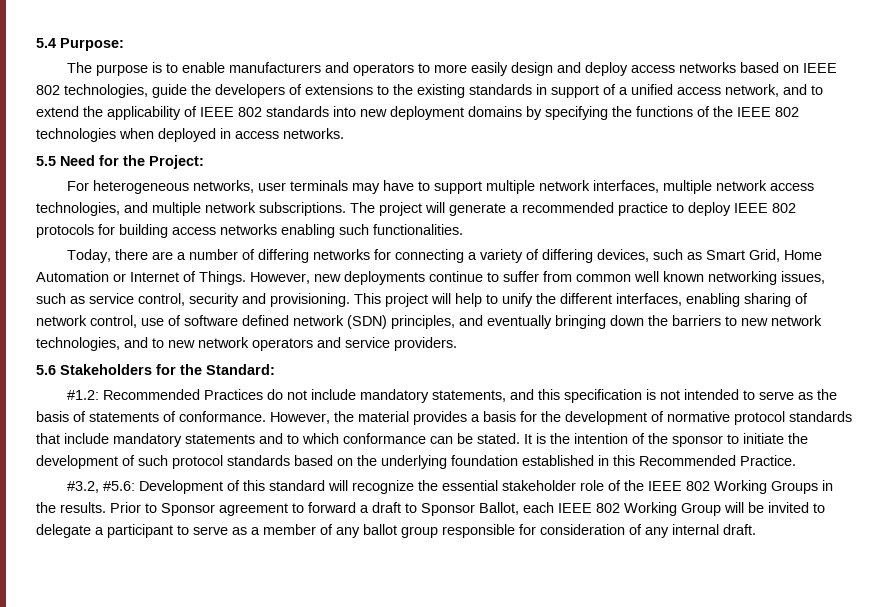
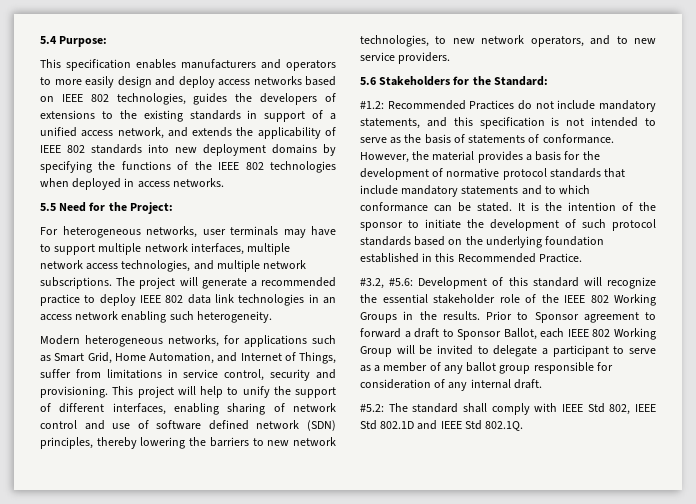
[66,62,225,76] The purpose is to enable -> [40,59,176,71] This specification enables
[152,84,187,98] guide -> [193,93,228,105] guides
[811,85,823,95] [36,106,79,117] to extend -> [192,127,233,137] extends
[36,224,463,238] [66,249,649,263] protocols for building access networks enabling such functionalities. // Today, there are a number of differing networks for connecting a variety of differing devices, -> [187,294,336,306] [40,311,272,323] [40,335,307,347] data link technologies in an access network enabling such heterogeneity. // Modern heterogeneous networks, for applications
[36,271,825,285] [36,293,85,304] Automation or Internet of Things. However, new deployments continue to suffer from common well known networking issues, such as -> [149,352,336,364] [40,369,178,379] Automation, and Internet of Things, suffer from limitations in
(556, 298) none -> [295,387,336,398] [40,403,51,412] support of
[90,315,137,328] control, -> [40,420,105,430] control and
[459,315,644,329] and eventually bringing down -> [96,437,186,449] thereby lowering
[124,337,341,351] and to new network operators and -> [435,35,656,47] to new network operators, and to new
(756, 529) none -> [360,403,656,415] [360,420,524,431] // #5.2: The standard shall comply with IEEE Std 802, IEEE Std 802.1D and IEEE Std 802.1Q.

